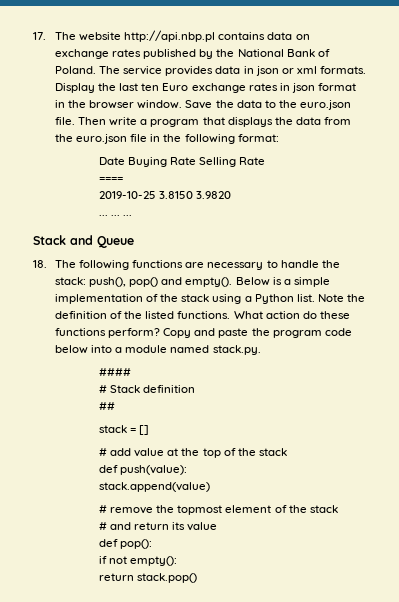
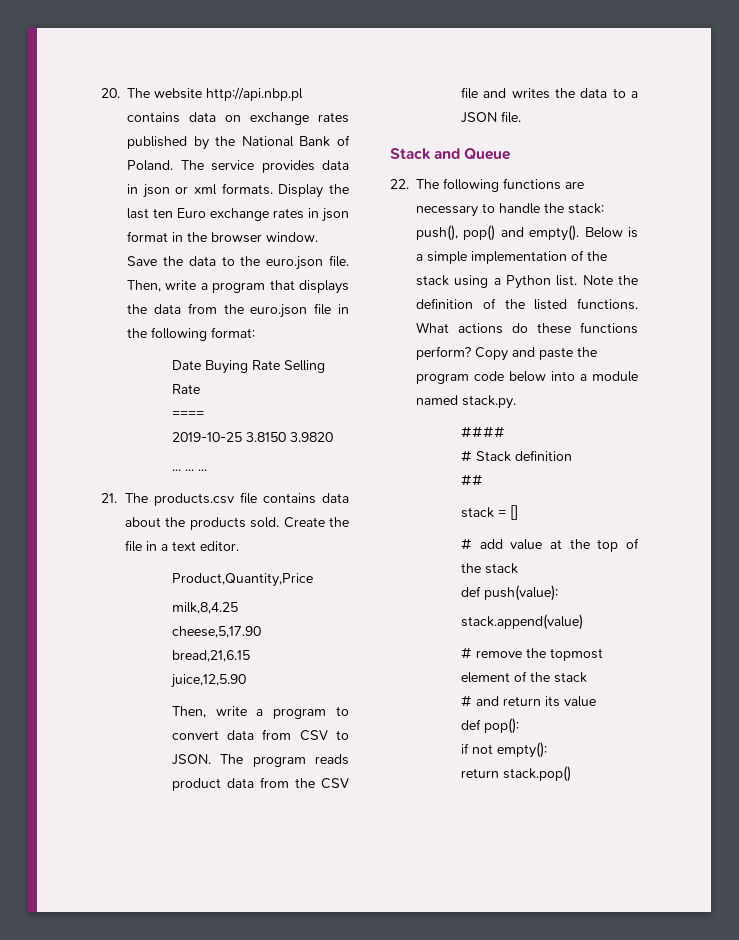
[33,32,46,40] 17. -> [101,88,120,98] 20.
[78,117,107,125] Then -> [127,280,161,292] Then,
(133, 215) none -> [101,492,349,506] [124,517,349,530] [124,540,239,552] [171,573,313,587] [171,602,238,614] [171,626,261,638] [171,650,250,662] [170,674,246,688] [171,706,349,719] [171,729,349,741] [171,754,349,767] [171,777,349,791] [460,87,638,99] [460,111,521,123] // 21. The products.csv file contains data about the products sold. Create the file in a text editor. // Product,Quantity,Price // milk,8,4.25 // cheese,5,17.90 // bread,21,6.15 // juice,12,5.90 // Then, write a program to convert data from CSV to JSON. The program reads product data from the CSV file and writes the data to a JSON file.
[33,260,47,268] 18. -> [390,179,409,189] 22.
[265,311,300,319] action -> [458,323,503,334] actions

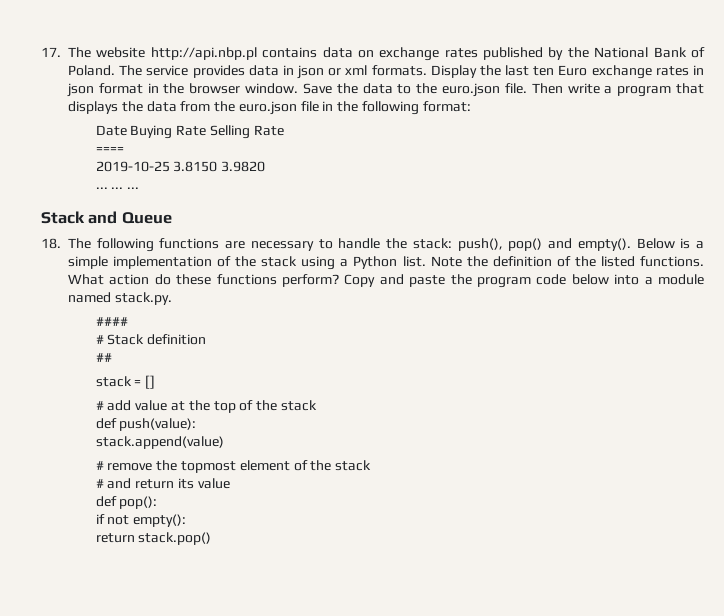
[101,88,120,98] 20. -> [41,47,61,57] 17.
[127,280,161,292] Then, -> [531,83,563,94] Then
[101,492,349,506] [124,517,349,530] [124,540,239,552] [171,573,313,587] [171,602,238,614] [171,626,261,638] [171,650,250,662] [170,674,246,688] [171,706,349,719] [171,729,349,741] [171,754,349,767] [171,777,349,791] [460,87,638,99] [460,111,521,123] // 21. The products.csv file contains data about the products sold. Create the file in a text editor. // Product,Quantity,Price // milk,8,4.25 // cheese,5,17.90 // bread,21,6.15 // juice,12,5.90 // Then, write a program to convert data from CSV to JSON. The program reads product data from the CSV file and writes the data to a JSON file. -> (140, 188) none
[390,179,409,189] 22. -> [41,238,61,249] 18.
[458,323,503,334] actions -> [109,274,150,285] action

